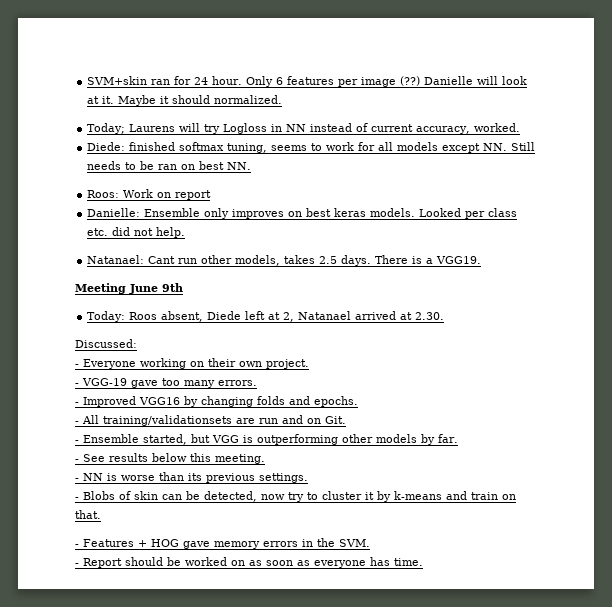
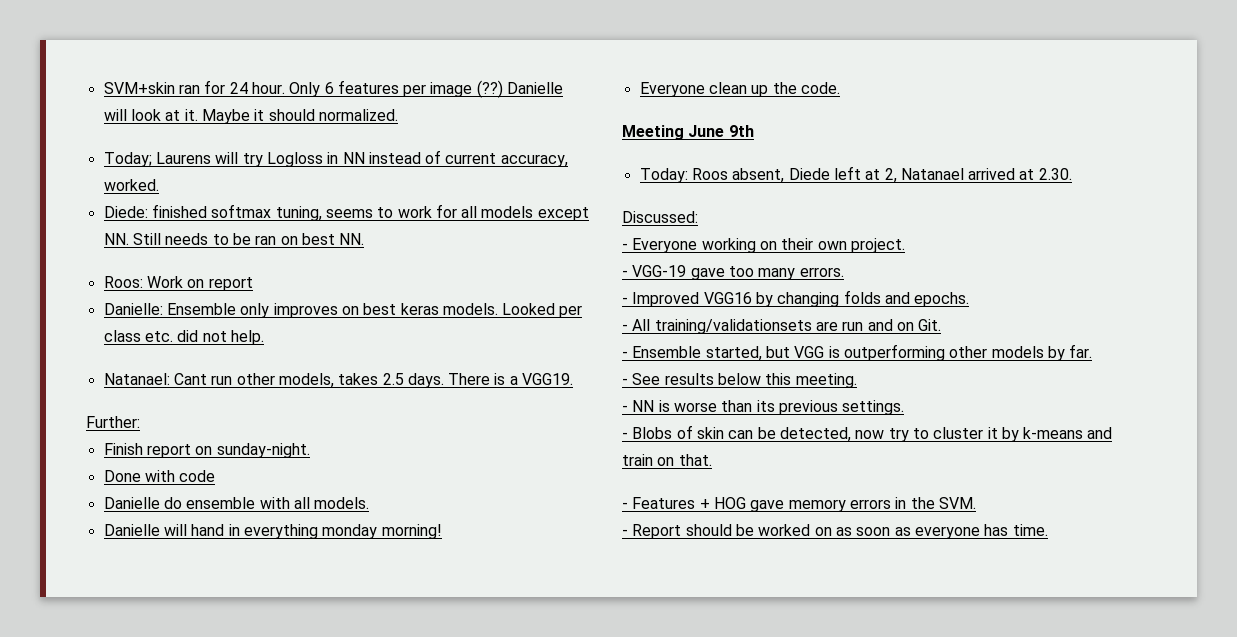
(482, 260) none -> [86,416,140,428] [103,443,310,458] [103,470,216,482] [103,497,370,509] [103,524,442,539] [639,82,840,97] // Further: // Finish report on sunday-night. // Done with code // Danielle do ensemble with all models. // Danielle will hand in everything monday morning! // Everyone clean up the code.

